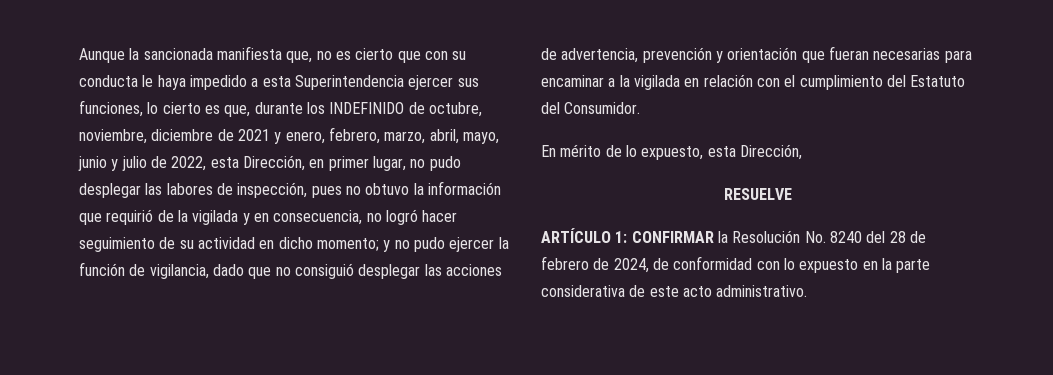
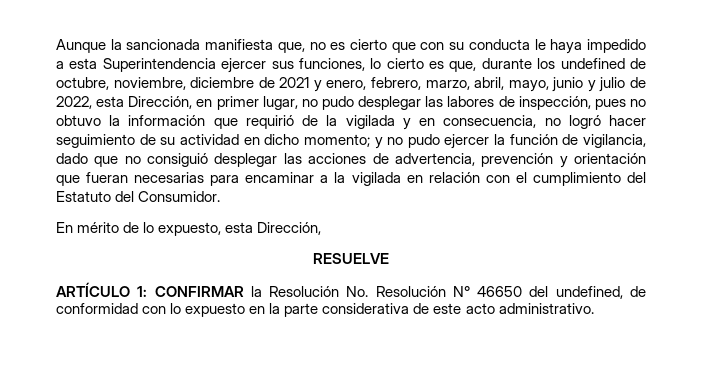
[329,102,405,114] INDEFINIDO -> [560,58,625,69] undefined
[829,231,926,243] [541,256,649,273] 8240 del 28 de febrero de 2024, -> [375,286,623,299] Resolución N° 46650 del undefined,

